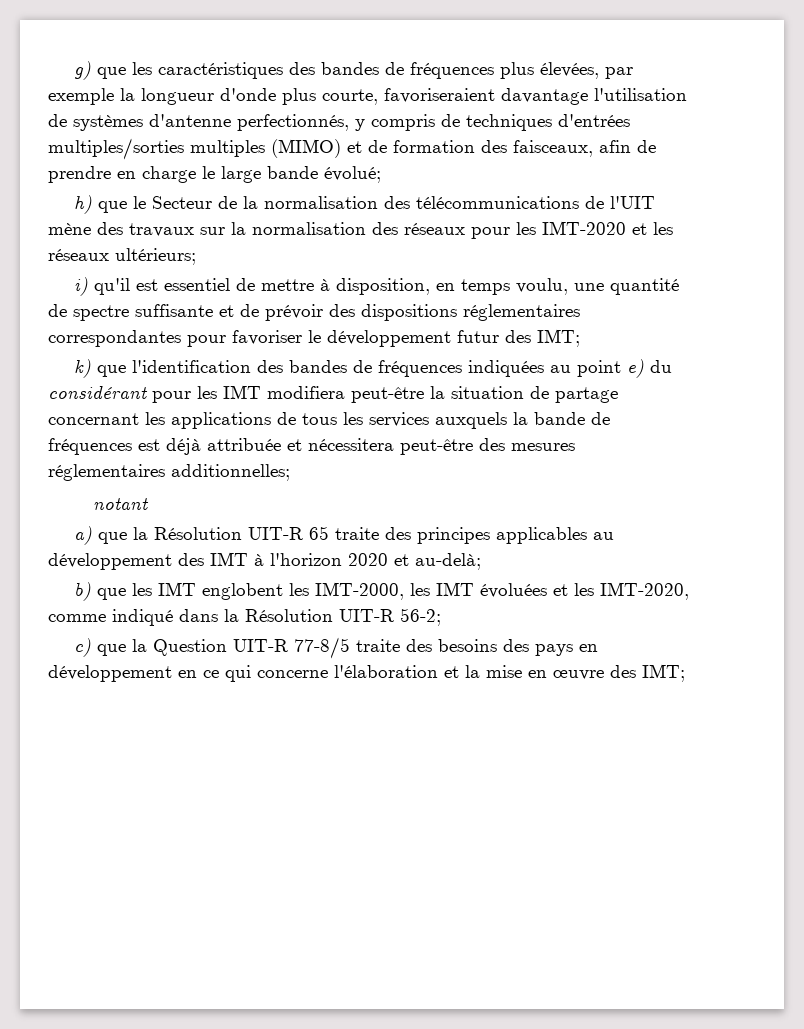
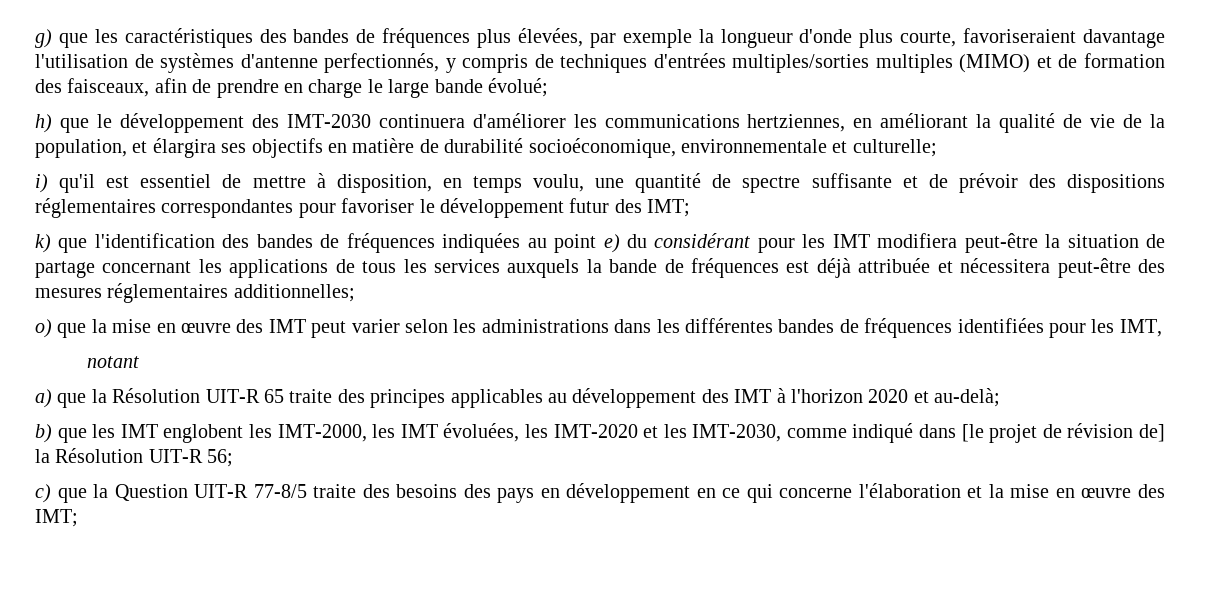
[151,196,655,209] [48,221,673,239] [48,248,196,265] Secteur de la normalisation des télécommunications de l'UIT mène des travaux sur la normalisation des réseaux pour les IMT-2020 et les réseaux ultérieurs; -> [119,113,1165,133] [35,138,937,158] développement des IMT-2030 continuera d'améliorer les communications hertziennes, en améliorant la qualité de vie de la population, et élargira ses objectifs en matière de durabilité socioéconomique, environnementale et culturelle;
(290, 472) none -> [35,318,1162,338] // o) que la mise en œuvre des IMT peut varier selon les administrations dans les différentes bandes de fréquences identifiées pour les IMT,
[479,582,689,600] évoluées et les IMT-2020, -> [443,423,782,442] évoluées, les IMT-2020 et les IMT-2030,
[224,608,441,626] la Résolution UIT-R 56-2; -> [961,423,1166,443] [35,448,234,467] [le projet de révision de] la Résolution UIT-R 56;

